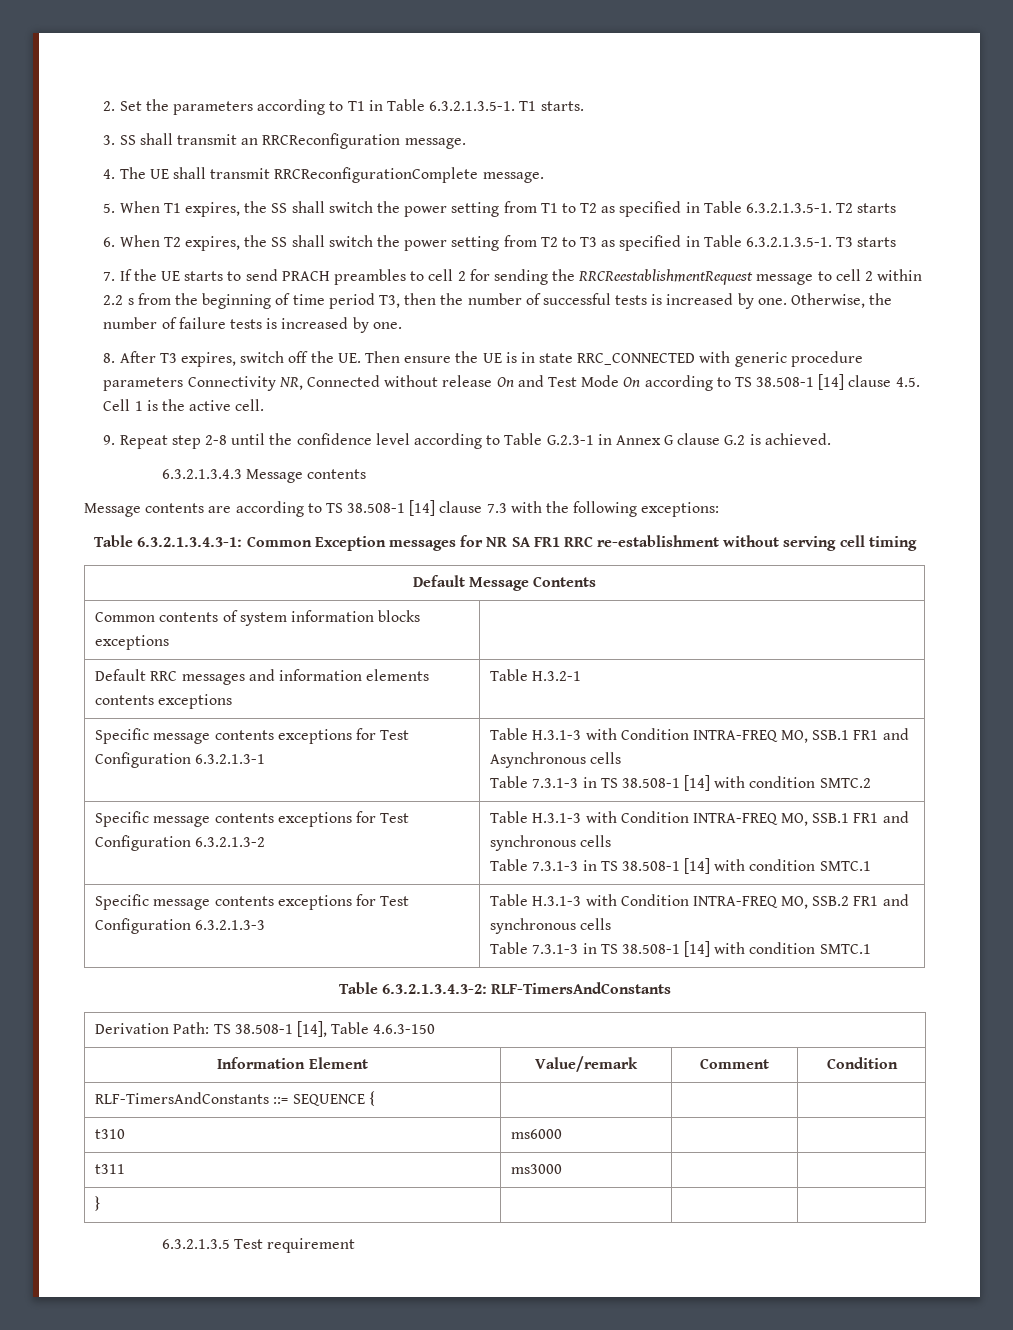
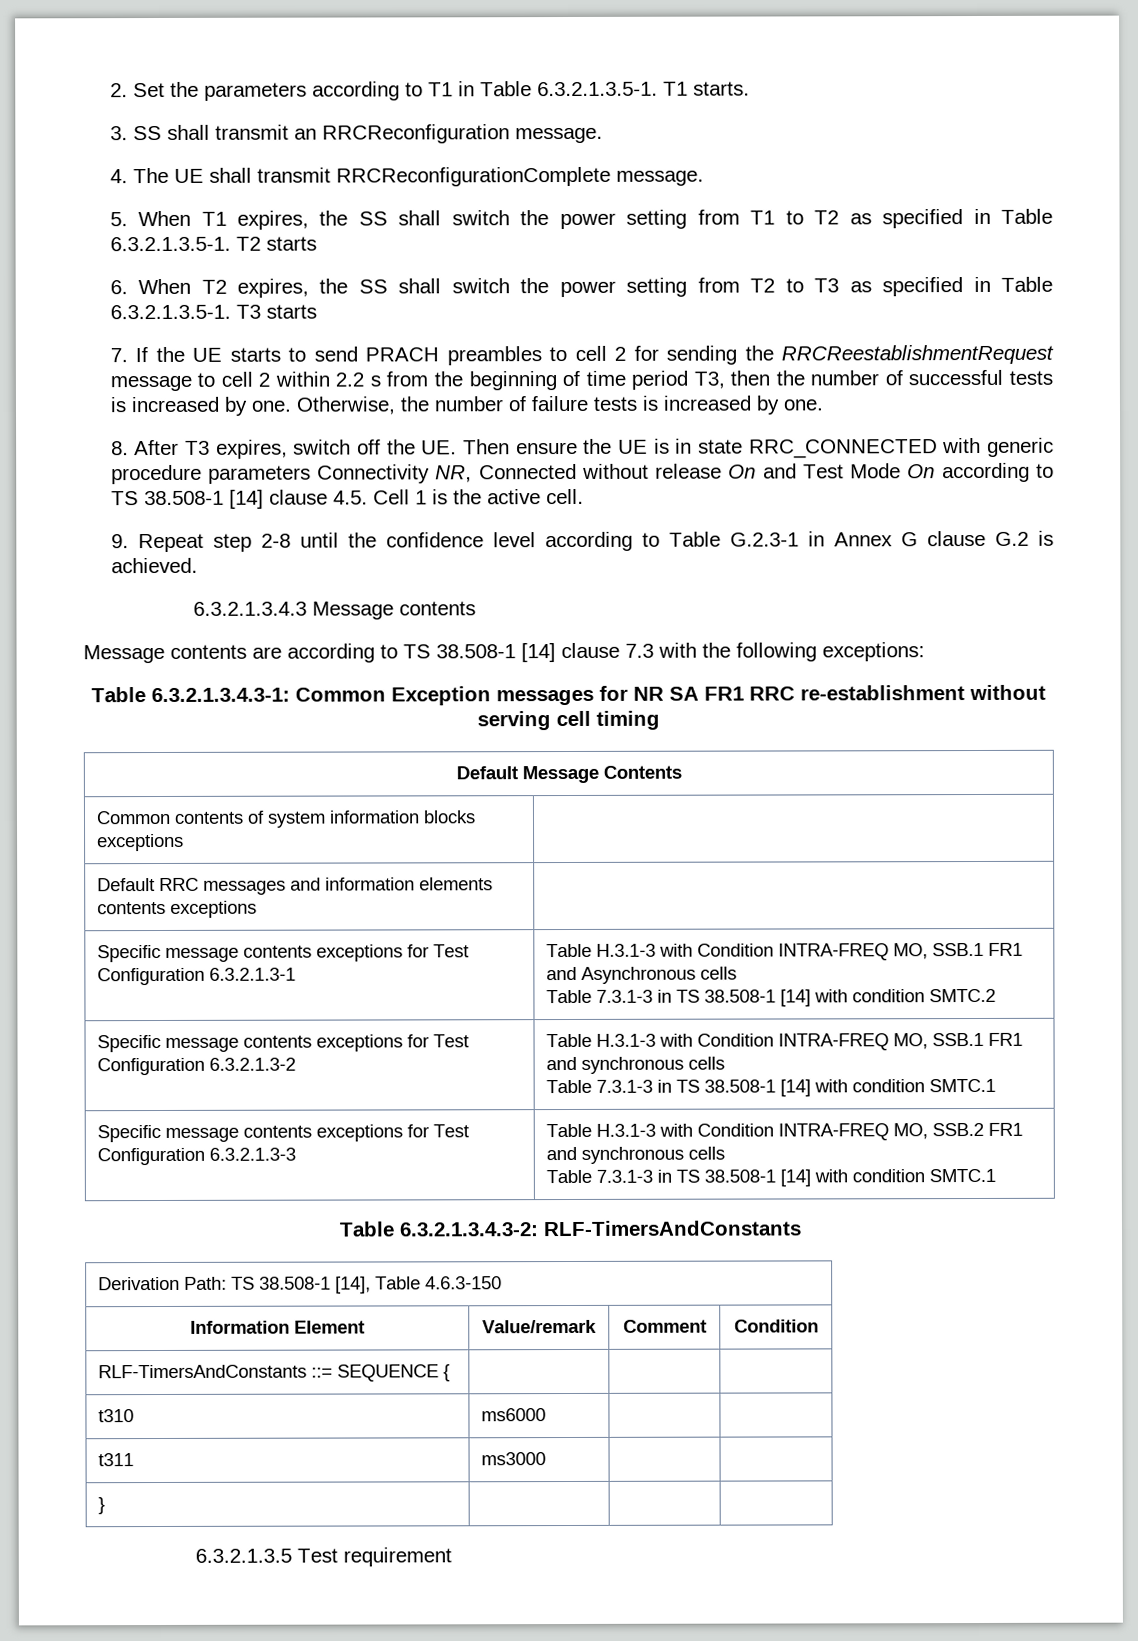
[490,669,582,681] Table H.3.2-1 -> (258, 909) none

